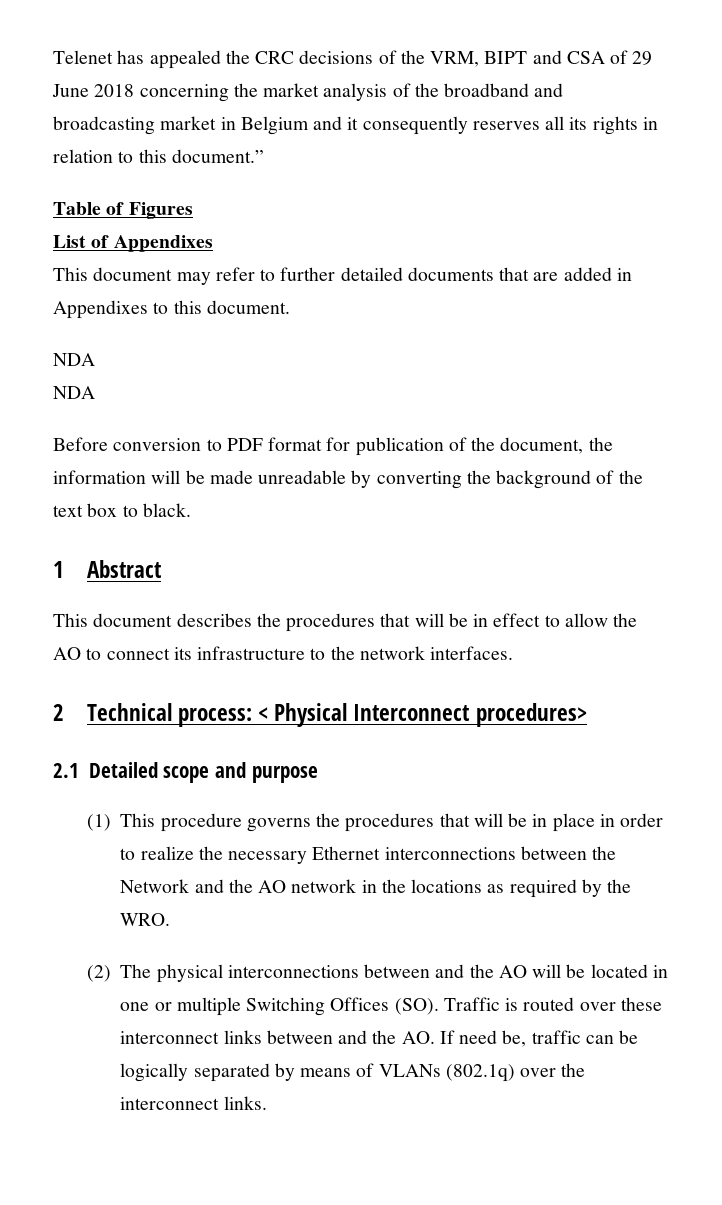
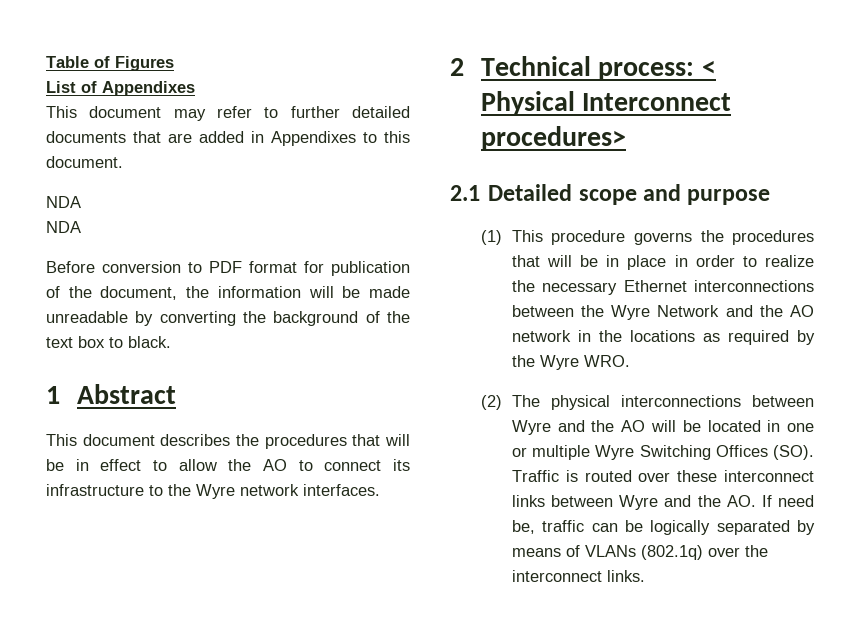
[53,50,653,69] [52,83,564,102] [53,116,658,135] [53,149,264,163] Telenet has appealed the CRC decisions of the VRM, BIPT and CSA of 29 June 2018 concerning the market analysis of the broadband and broadcasting market in Belgium and it consequently reserves all its rights in relation to this document.” // -> (46, 62) none
(355, 653) none -> [196,484,235,499] Wyre
(617, 853) none -> [611,305,651,320] Wyre
(632, 886) none -> [539,355,579,370] Wyre
(431, 971) none -> [511,420,551,435] Wyre
(241, 1006) none -> [595,445,635,460] Wyre
(333, 1037) none -> [619,495,659,510] Wyre

